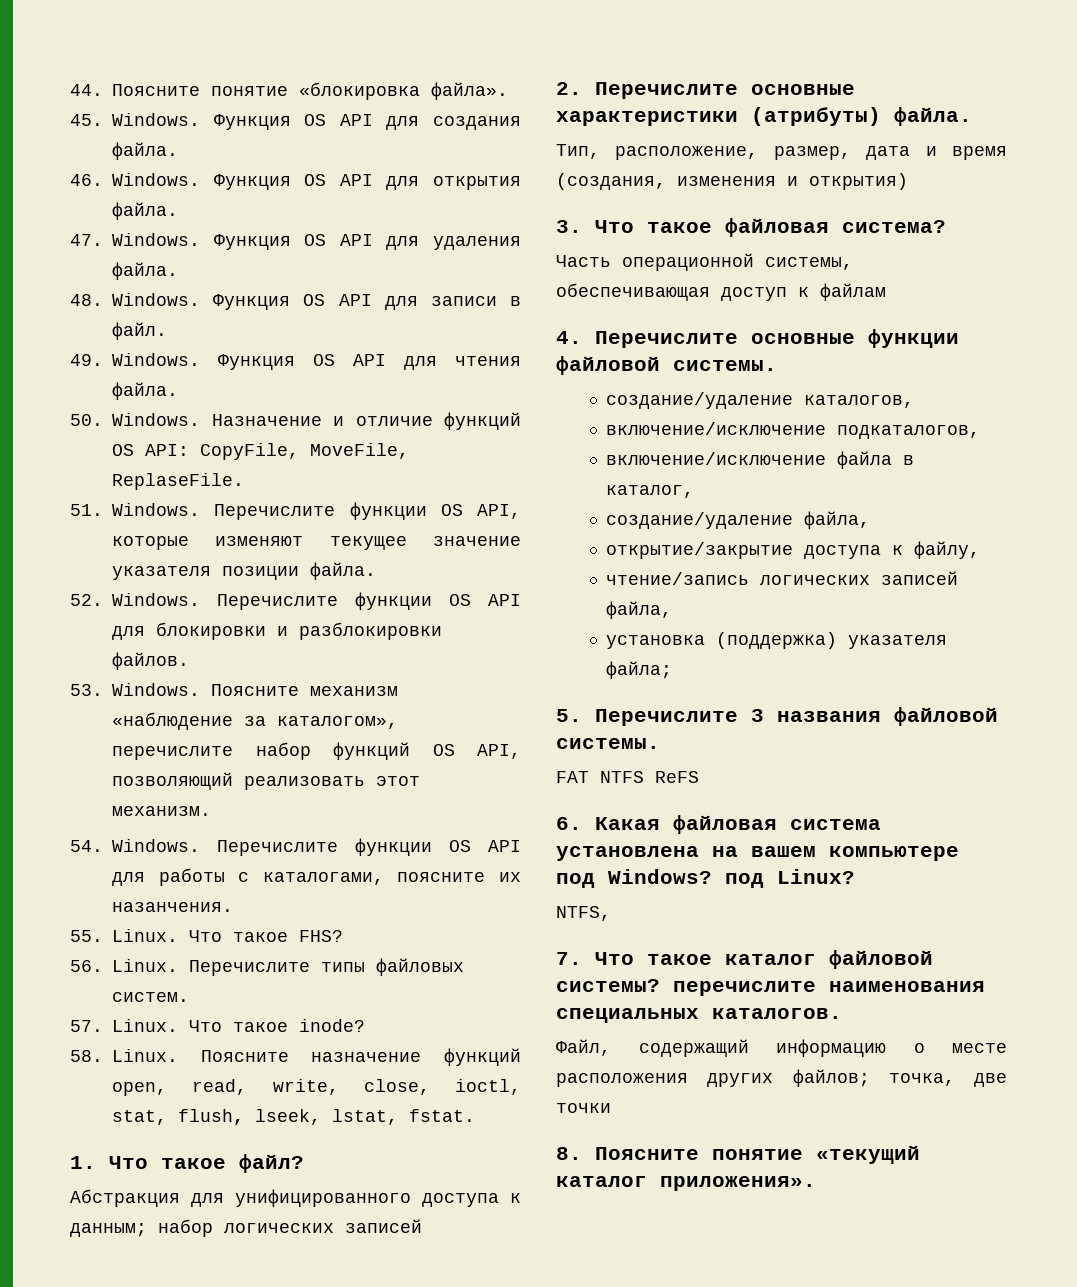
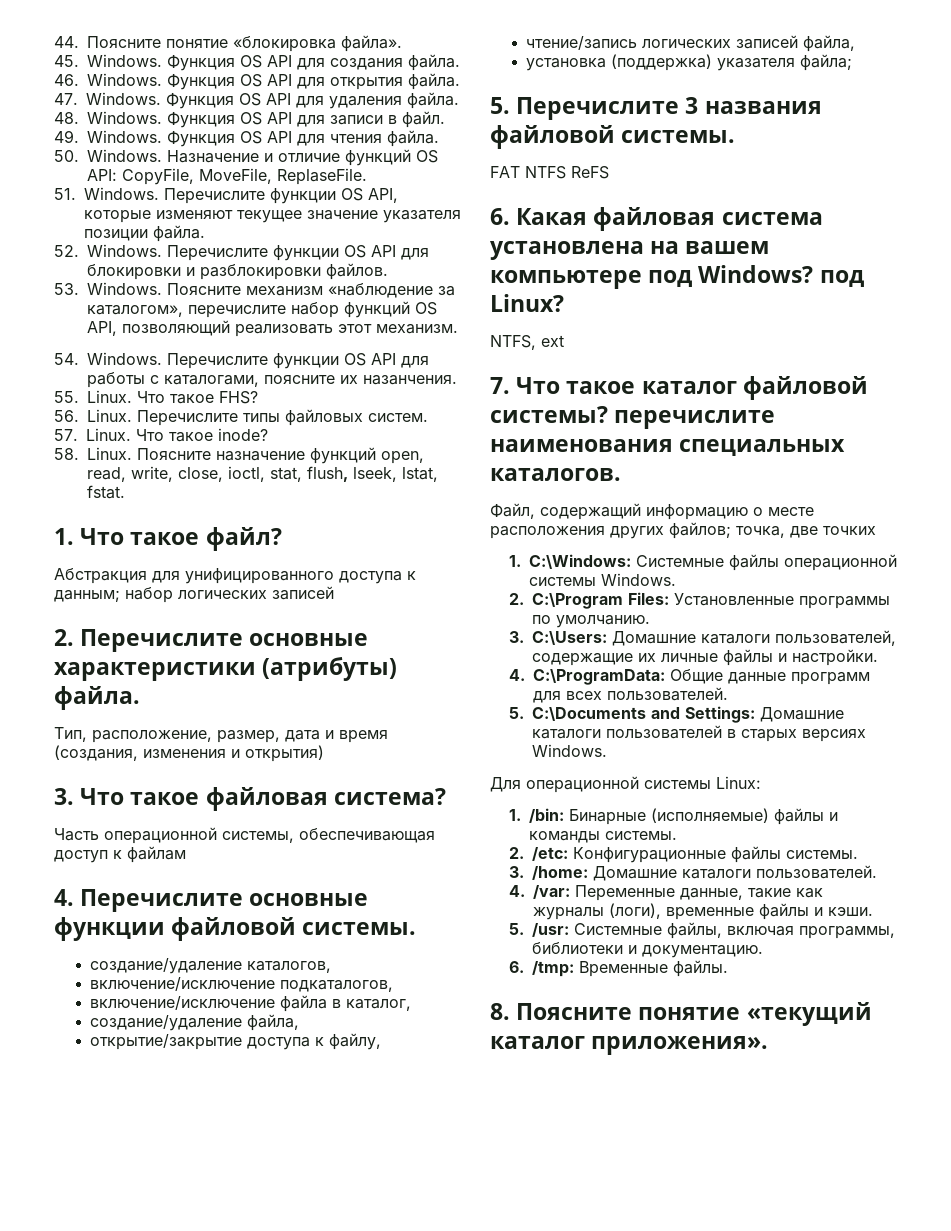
(611, 913) none -> [541,335,564,347] ext
[556,1103,611,1113] точки -> [823,526,876,535] [508,554,897,571] [528,573,676,586] [508,592,890,609] [531,615,650,628] [508,630,896,646] [531,649,878,666] [508,669,870,685] [532,687,728,703] [508,706,844,723] [531,725,866,742] [531,744,607,757] [490,776,761,793] [508,808,838,825] [528,831,677,843] [508,846,858,863] [508,865,877,881] [508,885,823,901] [532,903,873,920] [508,922,895,939] [531,942,763,958] [508,960,728,977] точкиx // 1. C:\Windows: Системные файлы операционной системы Windows. // 2. C:\Program Files: Установленные программы по умолчанию. // 3. C:\Users: Домашние каталоги пользователей, содержащие их личные файлы и настройки. // 4. C:\ProgramData: Общие данные программ для всех пользователей. // 5. C:\Documents and Settings: Домашние каталоги пользователей в старых версиях Windows. // Для операционной системы Linux: // 1. /bin: Бинарные (исполняемые) файлы и команды системы. // 2. /etc: Конфигурационные файлы системы. // 3. /home: Домашние каталоги пользователей. // 4. /var: Переменные данные, такие как журналы (логи), временные файлы и кэши. // 5. /usr: Системные файлы, включая программы, библиотеки и документацию. // 6. /tmp: Временные файлы.

